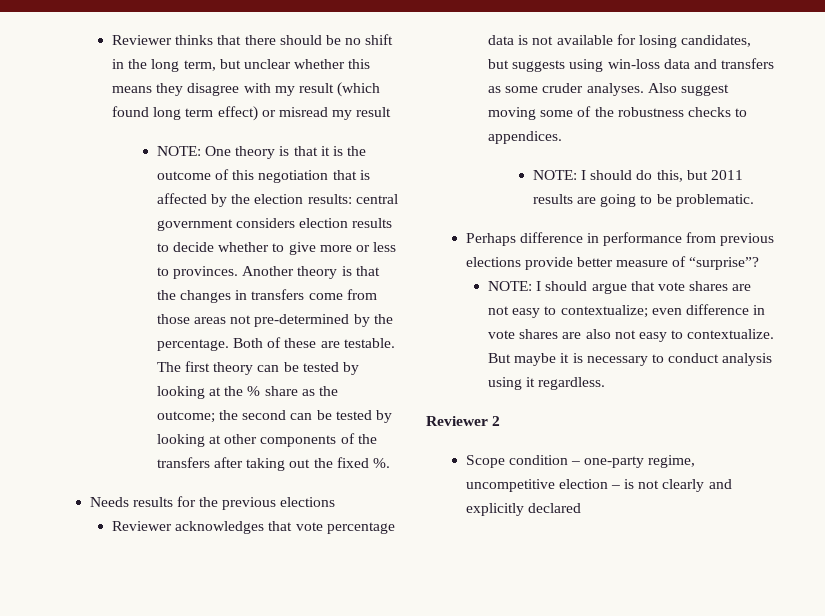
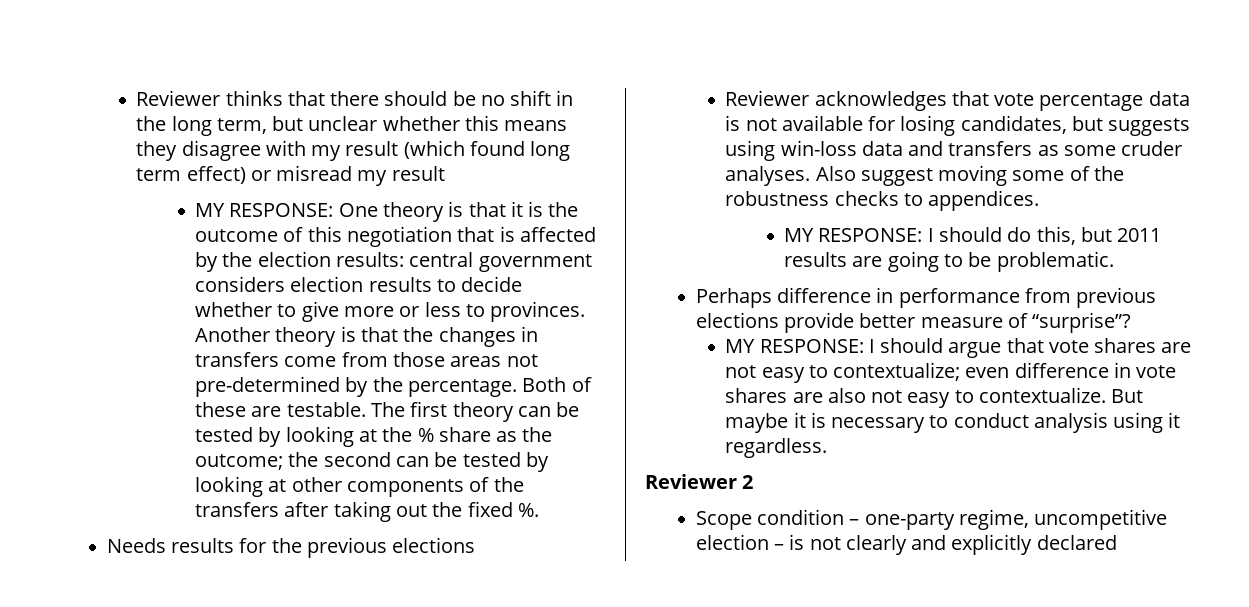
[156,146,201,156] NOTE: -> [195,203,334,217] MY RESPONSE:
[532,170,577,180] NOTE: -> [784,228,923,242] MY RESPONSE:
[487,281,532,291] NOTE: -> [725,339,864,353] MY RESPONSE:

